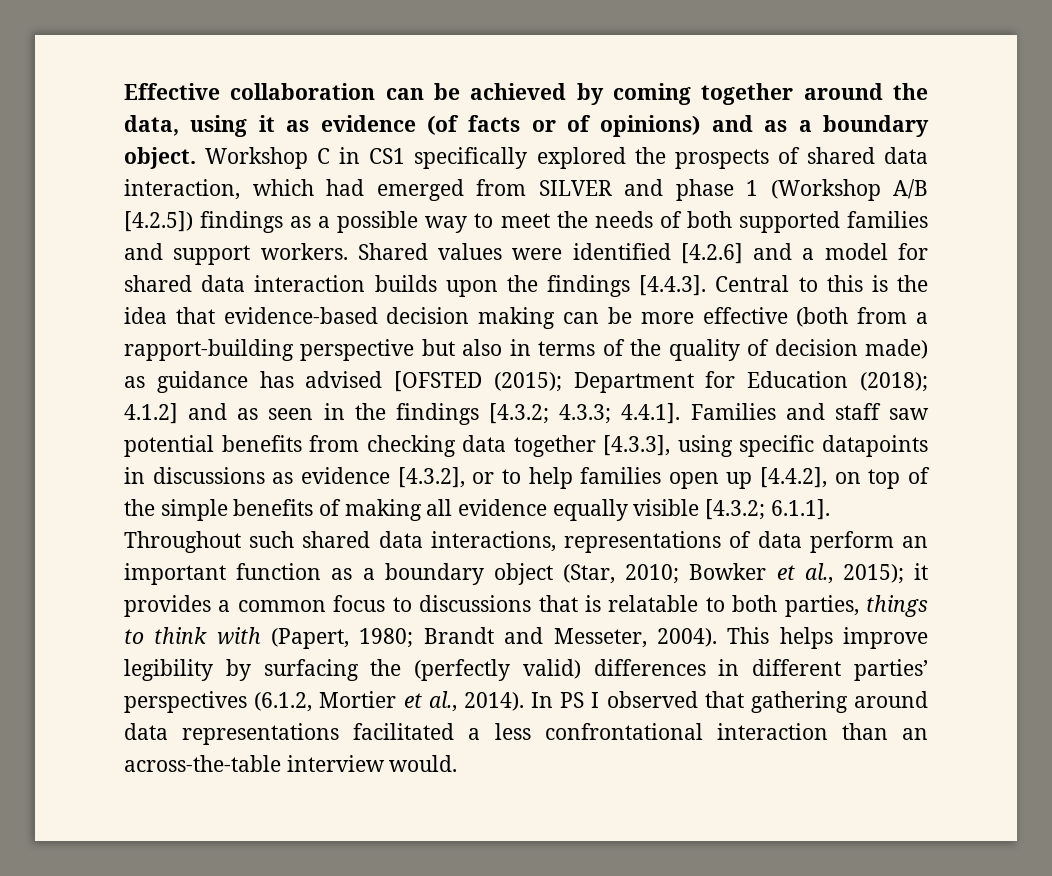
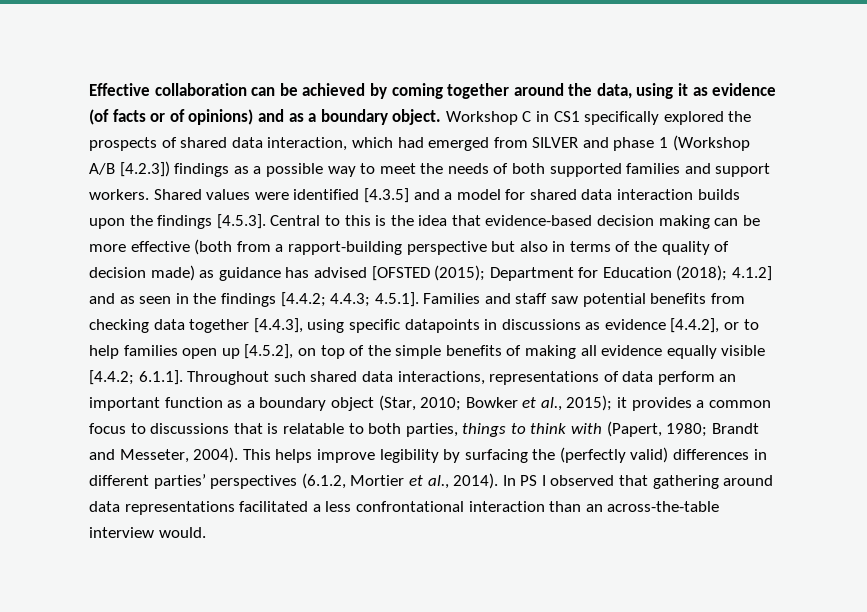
[124,211,193,232] [4.2.5]) -> [119,161,170,177] [4.2.3])
[680,243,743,264] [4.2.6] -> [363,188,409,203] [4.3.5]
[639,275,707,296] [4.4.3]. -> [216,214,266,229] [4.5.3].
[489,403,681,424] [4.3.2; 4.3.3; 4.4.1]. -> [280,292,419,307] [4.4.2; 4.4.3; 4.5.1].
[603,435,671,456] [4.3.3], -> [253,318,303,333] [4.4.3],
[397,467,465,488] [4.3.2], -> [670,318,720,333] [4.4.2],
[760,467,828,488] [4.4.2], -> [244,344,294,359] [4.5.2],
[705,499,766,520] [4.3.2; -> [89,370,134,385] [4.4.2;

